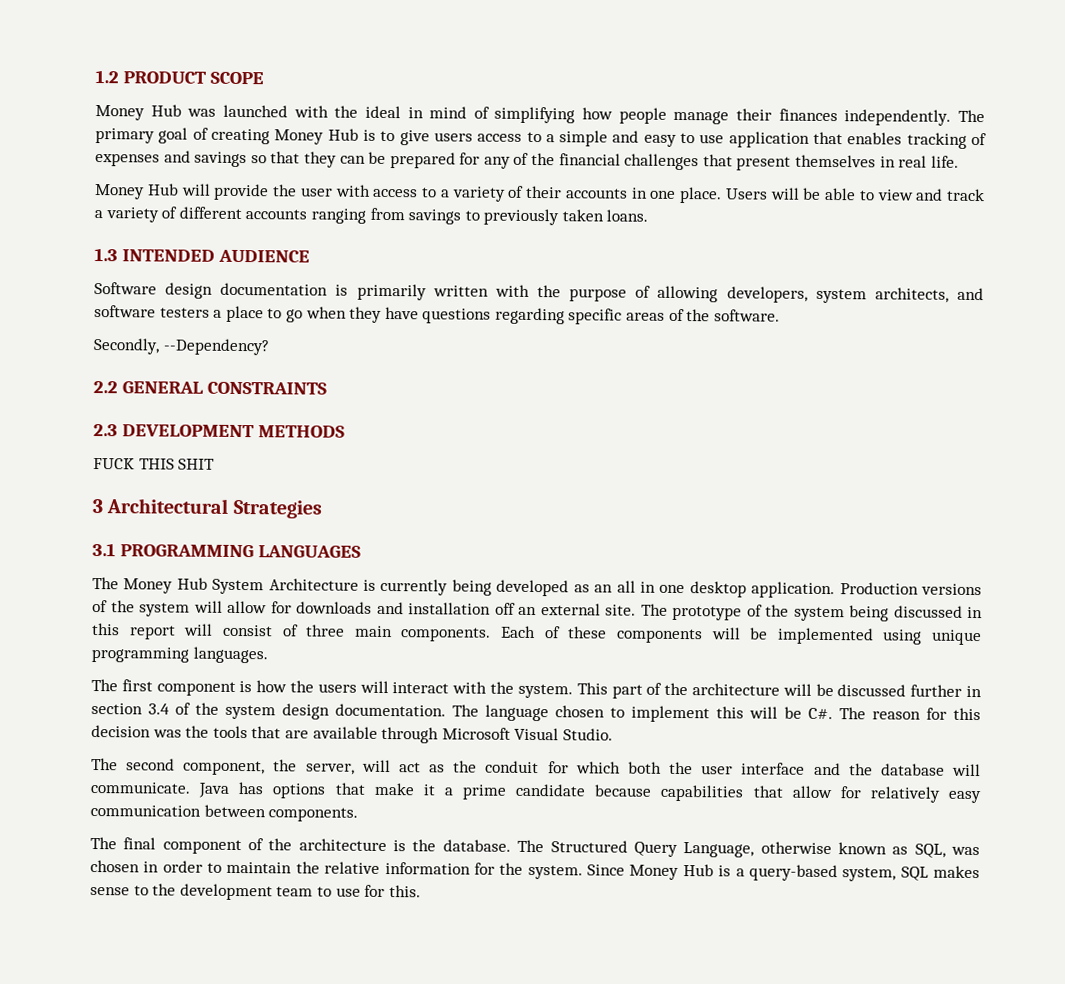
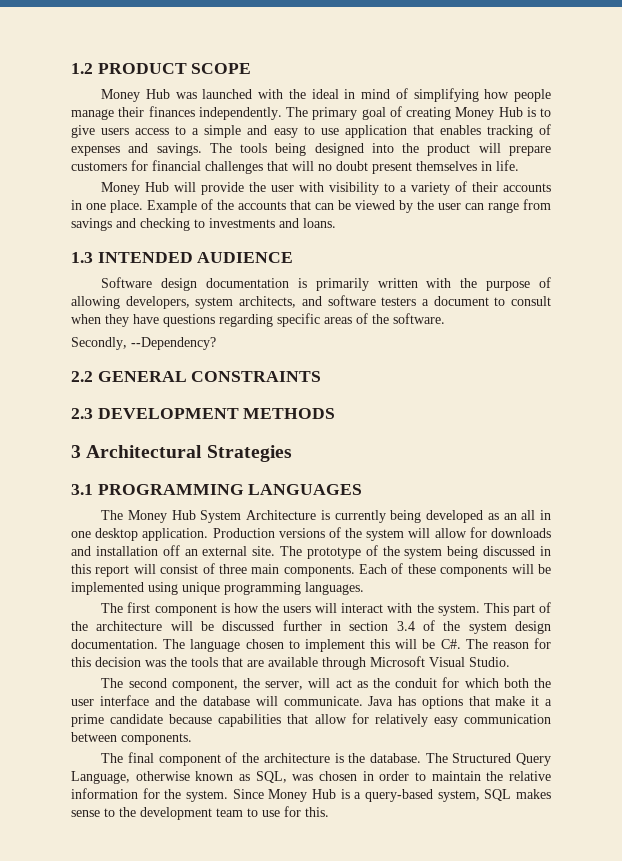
[194,151,733,171] savings so that they can be prepared for any of the financial challenges that -> [156,143,551,156] [71,160,368,174] savings. The tools being designed into the product will prepare customers for financial challenges that will no doubt
[898,155,928,168] real -> (492, 166) none
[373,188,419,198] access -> [329,182,380,195] visibility
[724,187,985,202] [94,206,604,226] Users will be able to view and track a variety of different accounts ranging from savings to previously taken -> [147,199,551,213] [71,218,299,231] Example of the accounts that can be viewed by the user can range from savings and checking to investments and
[225,305,303,323] place to go -> [433,296,551,306] document to consult
[93,458,216,470] // FUCK THIS SHIT -> (336, 413) none

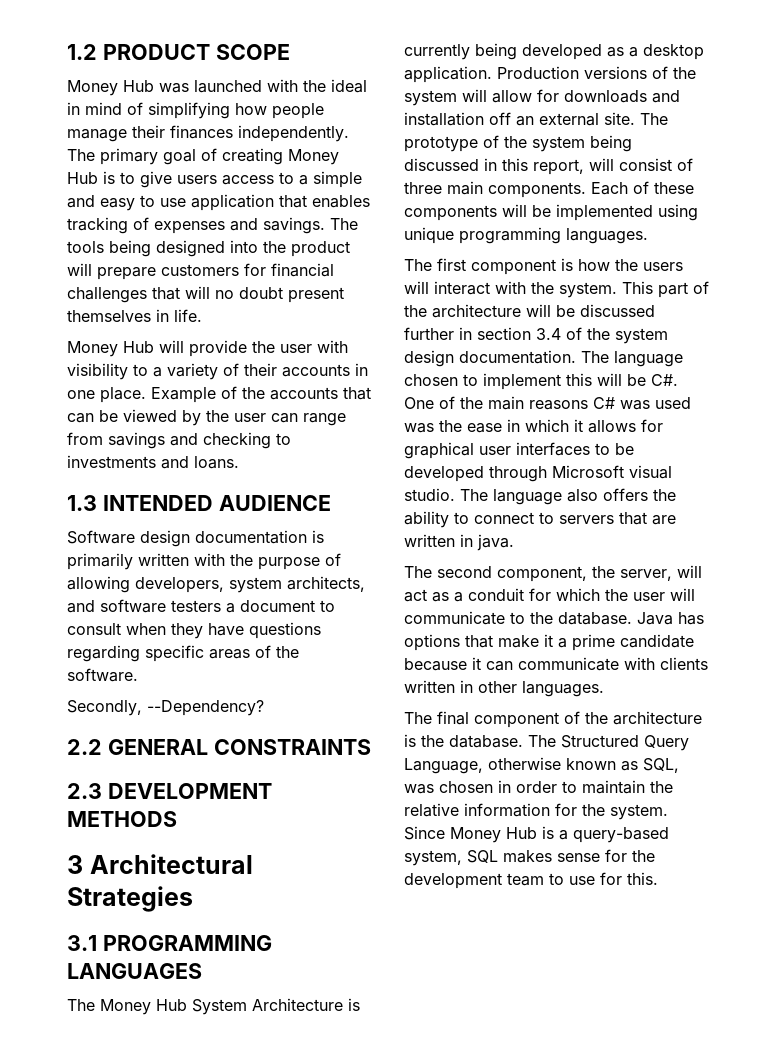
[503,510,551,520] [71,531,91,538] an all in one -> [629,47,638,57] a
[95,565,130,577] report -> [533,159,584,175] report,
[465,638,552,649] [71,656,510,670] The reason for this decision was the tools that are available through Microsoft Visual Studio. -> [404,396,691,410] [404,419,663,433] [404,442,634,459] [404,465,672,482] [404,488,676,505] [404,511,676,528] [404,534,514,551] One of the main reasons C# was used was the ease in which it allows for graphical user interfaces to be developed through Microsoft visual studio. The language also offers the ability to connect to servers that are written in java.
[372,678,390,688] the -> [454,592,463,602] a
[503,678,551,688] [71,695,363,706] both the user interface and the database will communicate. -> [605,588,695,601] [404,611,632,625] the user will communicate to the database.
[218,713,551,727] [71,732,192,745] capabilities that allow for relatively easy communication between components. -> [472,657,708,671] [404,680,604,697] it can communicate with clients written in other languages.
[104,808,115,817] to -> [605,849,627,862] for

